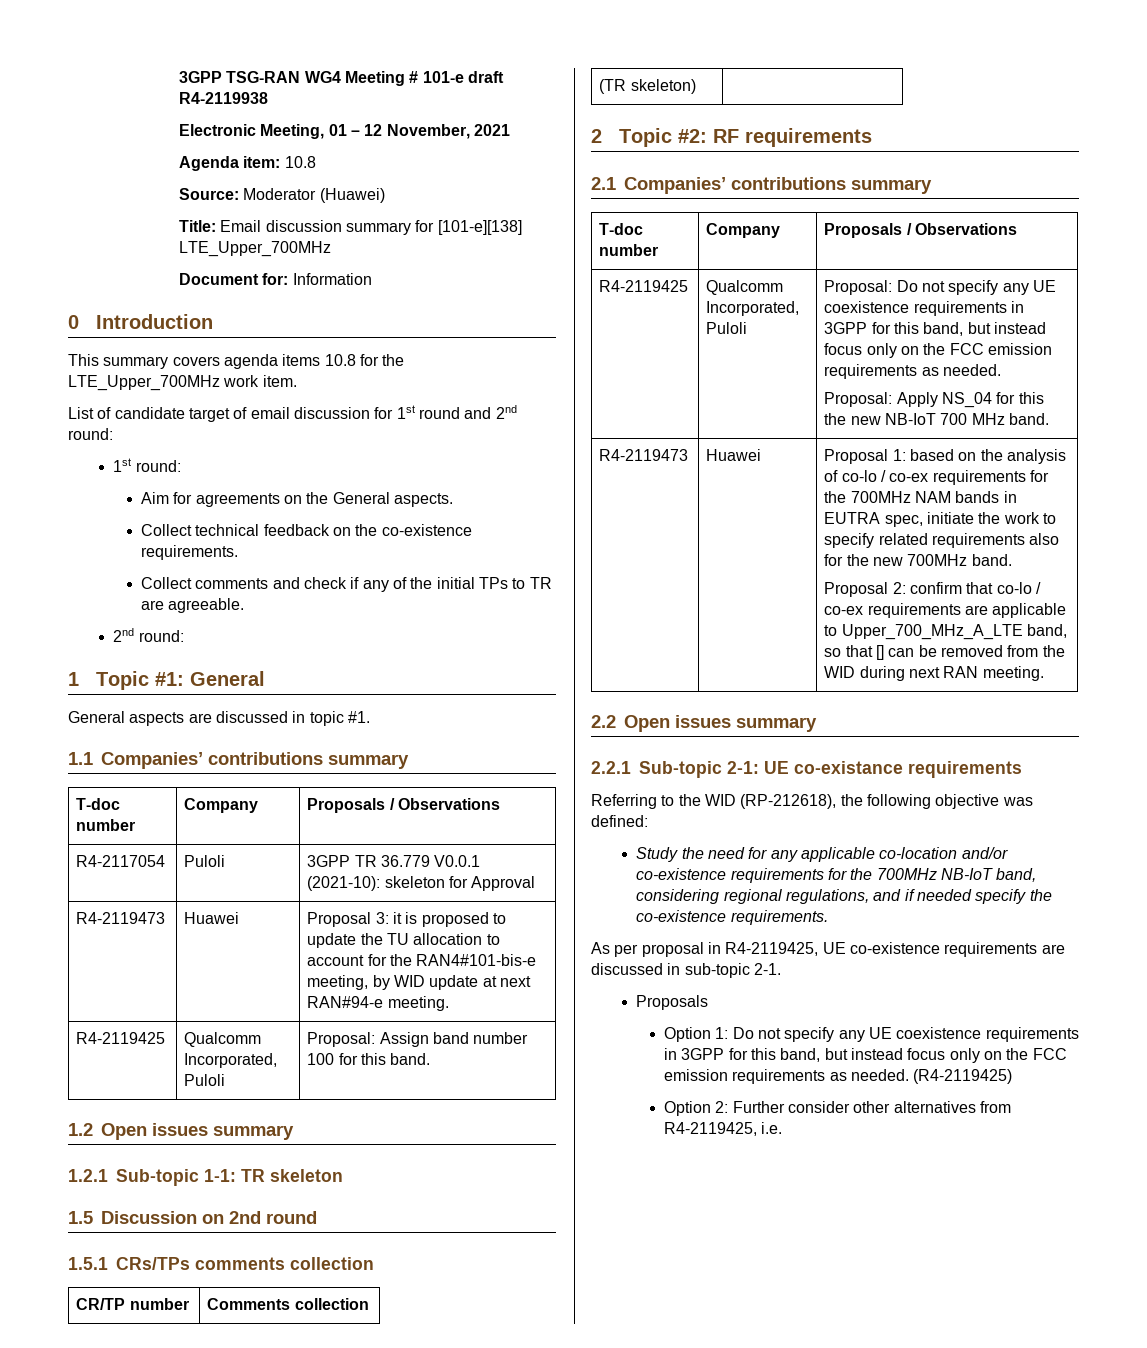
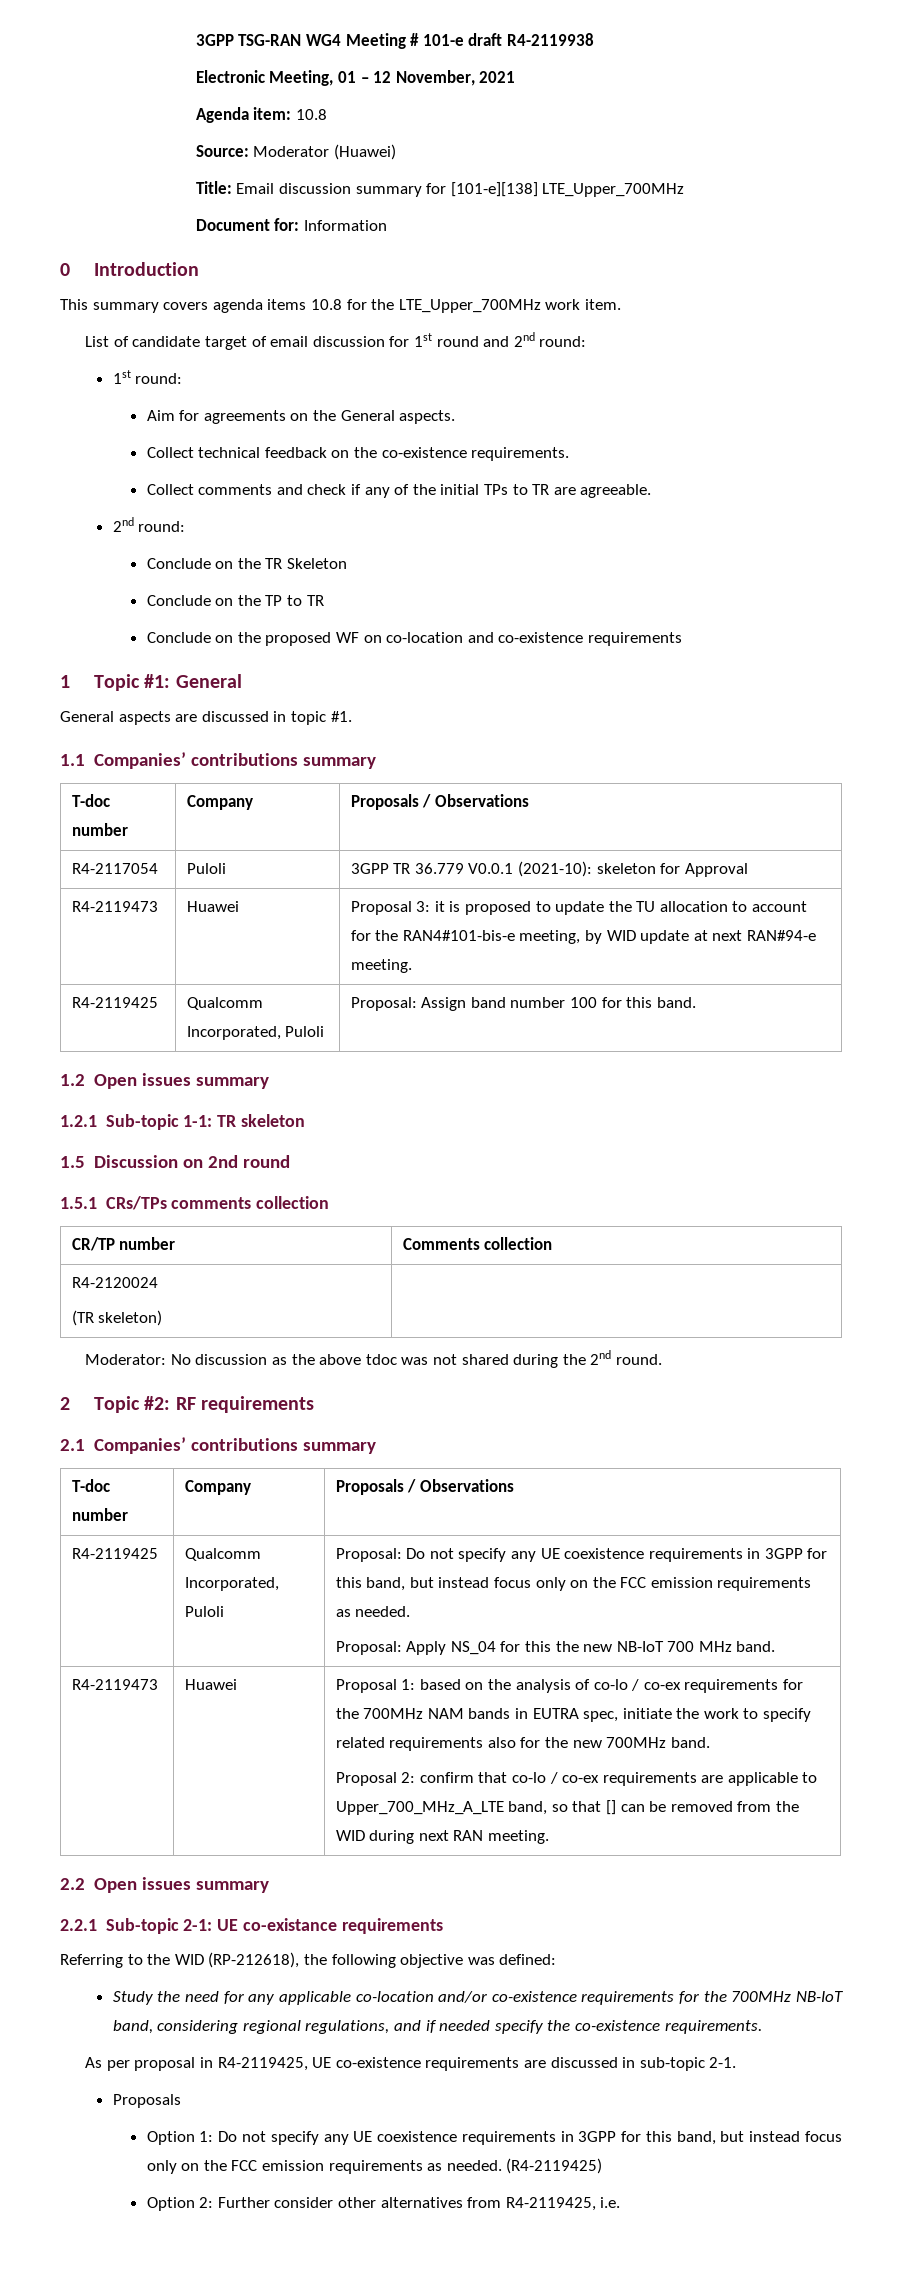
(184, 636) none -> [146,558,348,569] [146,595,324,606] [146,632,682,646] // Conclude on the TR Skeleton // Conclude on the TP to TR // Conclude on the proposed WF on co-location and co-existence requirements
(369, 1304) none -> [71,1277,158,1288] R4-2120024 //
(696, 86) none -> [85,1350,662,1368] // Moderator: No discussion as the above tdoc was not shared during the 2nd round.

